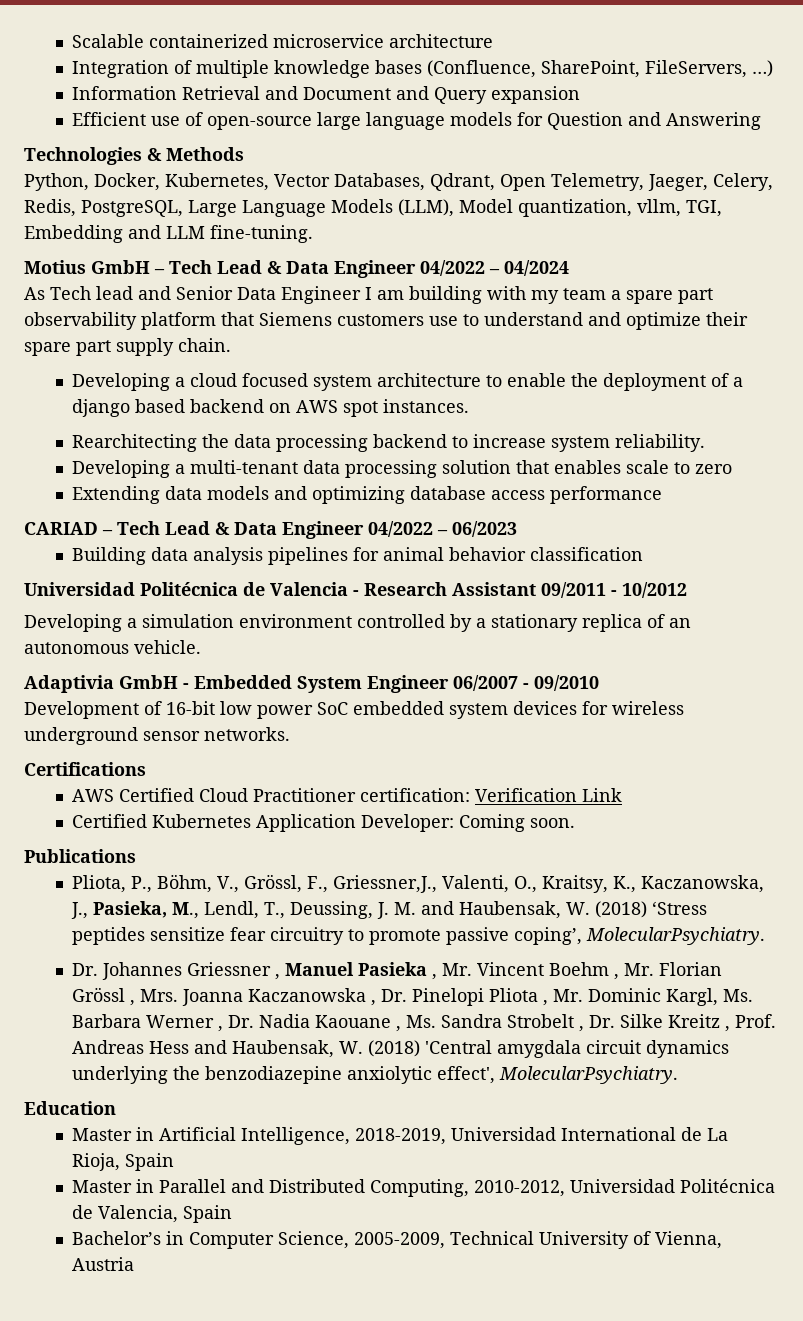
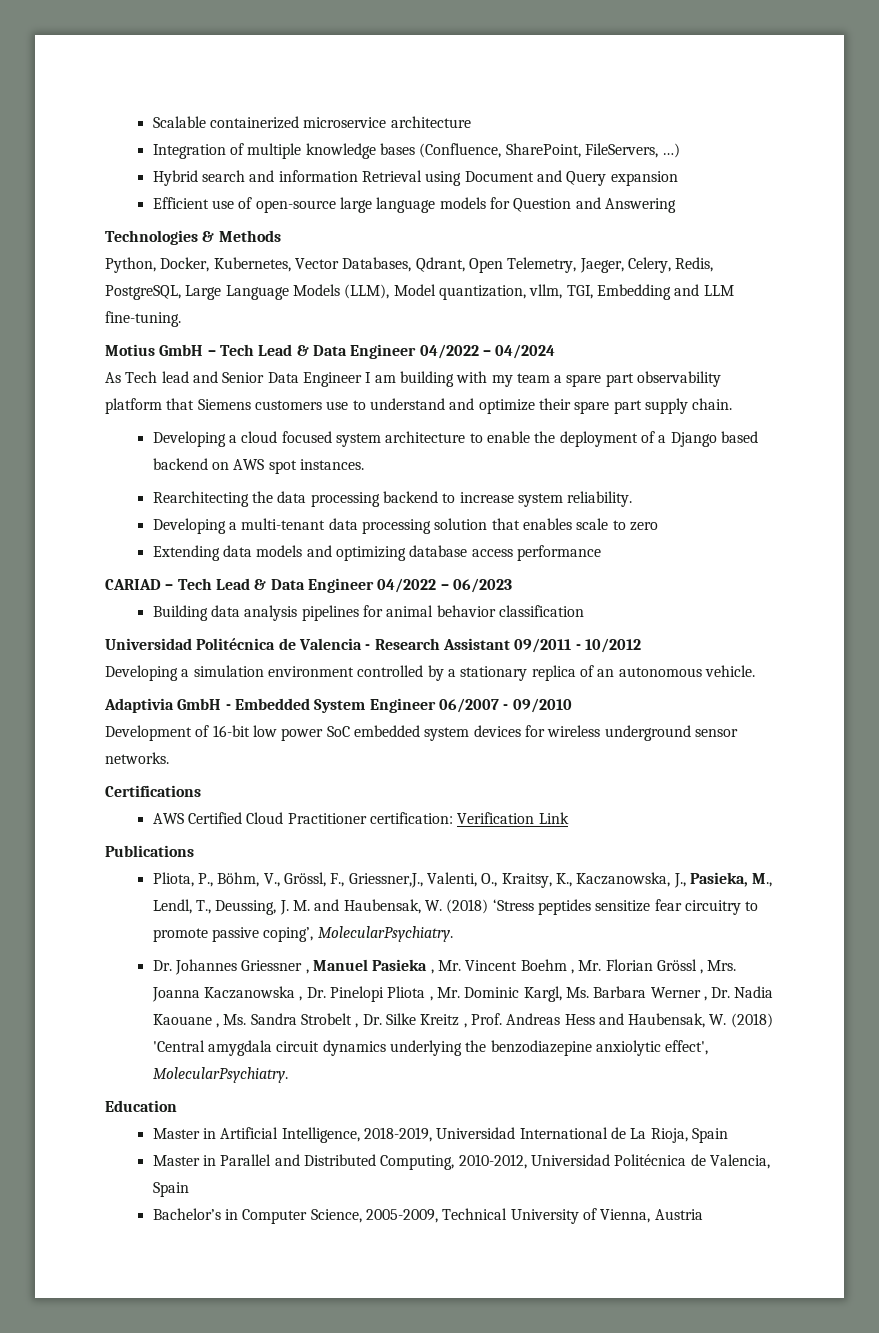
[72,86,299,100] Information Retrieval and -> [152,170,462,186] Hybrid search and information Retrieval using
[72,399,131,417] django -> [670,432,717,447] Django
[72,814,576,832] // Certified Kubernetes Application Developer: Coming soon. -> (569, 818) none

